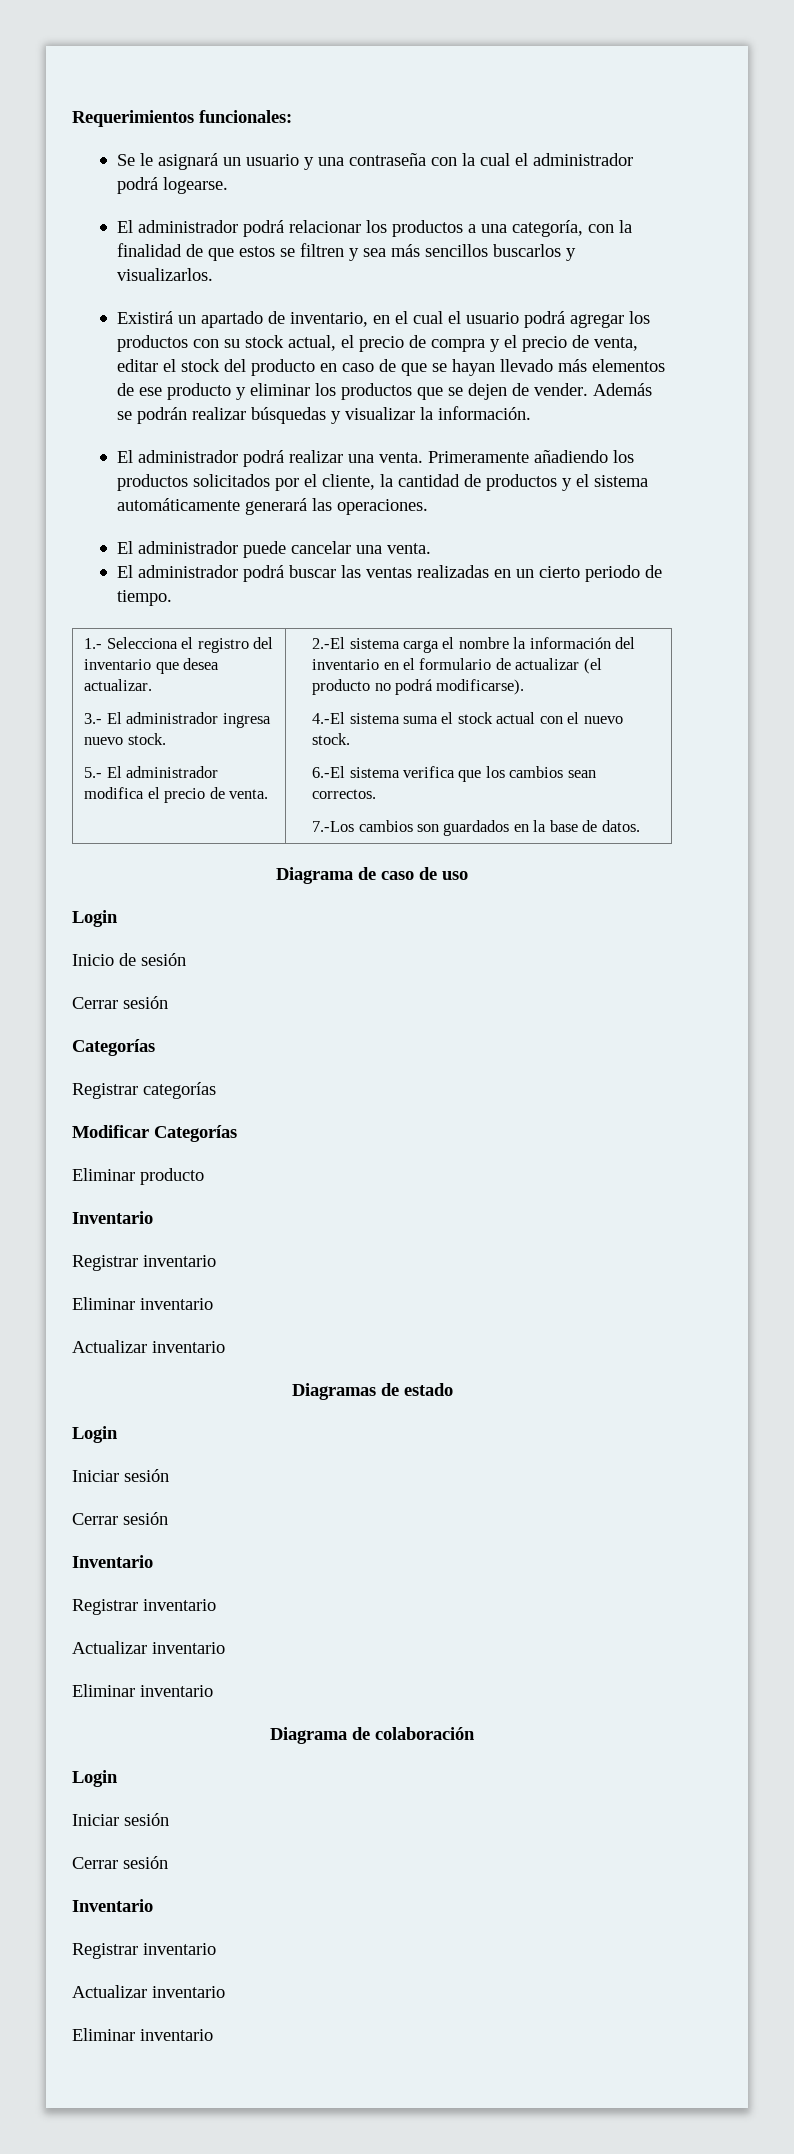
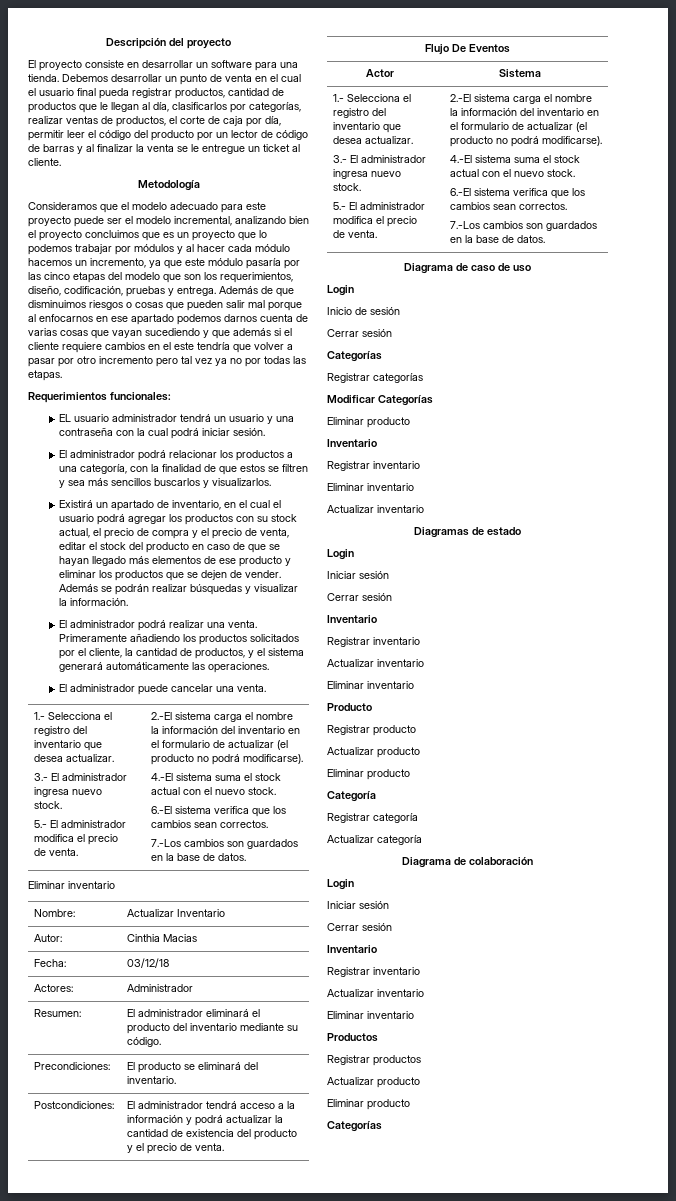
[72,110,292,127] [117,153,219,170] Requerimientos funcionales: // Se le asignará -> [106,38,231,49] [28,60,298,71] [28,74,301,85] [28,88,284,99] [28,102,301,113] [28,116,281,127] [28,130,308,141] [28,144,300,154] [28,158,61,166] [137,180,200,191] [28,202,266,213] [28,216,309,227] [28,230,267,241] [28,244,290,255] [28,258,300,269] [28,272,293,283] [28,285,294,297] [28,300,302,311] [28,314,308,325] [28,328,292,339] [28,342,293,353] [28,356,306,367] [28,370,62,381] [28,392,171,403] [59,414,212,422] Descripción del proyecto // El proyecto consiste en desarrollar un software para una tienda. Debemos desarrollar un punto de venta en el cual el usuario final pueda registrar productos, cantidad de productos que le llegan al día, clasificarlos por categorías, realizar ventas de productos, el corte de caja por día, permitir leer el código del producto por un lector de código de barras y al finalizar la venta se le entregue un ticket al cliente. // Metodología // Consideramos que el modelo adecuado para este proyecto puede ser el modelo incremental, analizando bien el proyecto concluimos que es un proyecto que lo podemos trabajar por módulos y al hacer cada módulo hacemos un incremento, ya que este módulo pasaría por las cinco etapas del modelo que son los requerimientos, diseño, codificación, pruebas y entrega. Además de que disminuimos riesgos o cosas que pueden salir mal porque al enfocarnos en ese apartado podemos darnos cuenta de varias cosas que vayan sucediendo y que además si el cliente requiere cambios en el este tendría que volver a pasar por otro incremento pero tal vez ya no por todas las etapas. // Requerimientos funcionales: // EL usuario administrador tendrá
[515,153,634,166] [117,177,229,194] el administrador podrá logearse. -> [171,428,266,439] podrá iniciar sesión.
[500,359,554,372] llevado -> [92,556,127,566] llegado
[486,474,558,491] productos -> [195,648,246,659] productos,
[117,498,308,515] automáticamente generará -> [59,662,190,672] generará automáticamente
[117,565,663,582] [117,590,173,606] // El administrador podrá buscar las ventas realizadas en un cierto periodo de tiempo. -> [34,712,113,720] [34,726,88,736] [34,740,103,751] [34,754,115,762] [34,773,128,781] [34,787,103,797] [34,801,63,809] [34,820,127,828] [34,834,119,845] [34,848,79,856] [150,712,293,722] [150,726,300,734] [150,740,288,750] [150,754,303,765] [150,773,281,781] [150,787,276,795] [150,806,286,817] [150,820,268,828] [150,839,298,849] [150,853,246,861] [28,881,115,889] [34,909,76,917] [127,909,226,917] [34,934,63,942] [127,934,198,942] [34,959,67,967] [127,958,170,968] [34,984,74,992] [127,984,194,992] [34,1009,82,1017] [127,1009,261,1017] [127,1023,299,1034] [127,1037,162,1047] [34,1062,111,1070] [127,1062,259,1073] [127,1076,177,1084] [34,1101,115,1109] [127,1101,296,1109] [127,1115,284,1126] [127,1129,298,1140] [127,1143,225,1154] [425,44,510,55] [366,69,394,77] [499,69,541,78] // 1.- Selecciona el registro del inventario que desea actualizar. // 3.- El administrador ingresa nuevo stock. // 5.- El administrador modifica el precio de venta. | 2.-El sistema carga el nombre la información del inventario en el formulario de actualizar (el producto no podrá modificarse). // 4.-El sistema suma el stock actual con el nuevo stock. // 6.-El sistema verifica que los cambios sean correctos. // 7.-Los cambios son guardados en la base de datos. // Eliminar inventario // Nombre: | Actualizar Inventario // Autor: | Cinthia Macias // Fecha: | 03/12/18 // Actores: | Administrador // Resumen: | El administrador eliminará el producto del inventario mediante su código. // Precondiciones: | El producto se eliminará del inventario. // Postcondiciones: | El administrador tendrá acceso a la información y podrá actualizar la cantidad de existencia del producto y el precio de venta. // Flujo De Eventos // Actor | Sistema
(213, 1691) none -> [327,703,372,711] [327,725,416,736] [327,747,420,758] [327,769,410,780] [327,791,376,802] [327,813,418,823] [327,835,422,845] // Producto // Registrar producto // Actualizar producto // Eliminar producto // Categoría // Registrar categoría // Actualizar categoría
(213, 2035) none -> [327,1033,378,1042] [327,1055,421,1066] [327,1077,420,1088] [327,1099,410,1110] [327,1121,382,1132] // Productos // Registrar productos // Actualizar producto // Eliminar producto // Categorías

